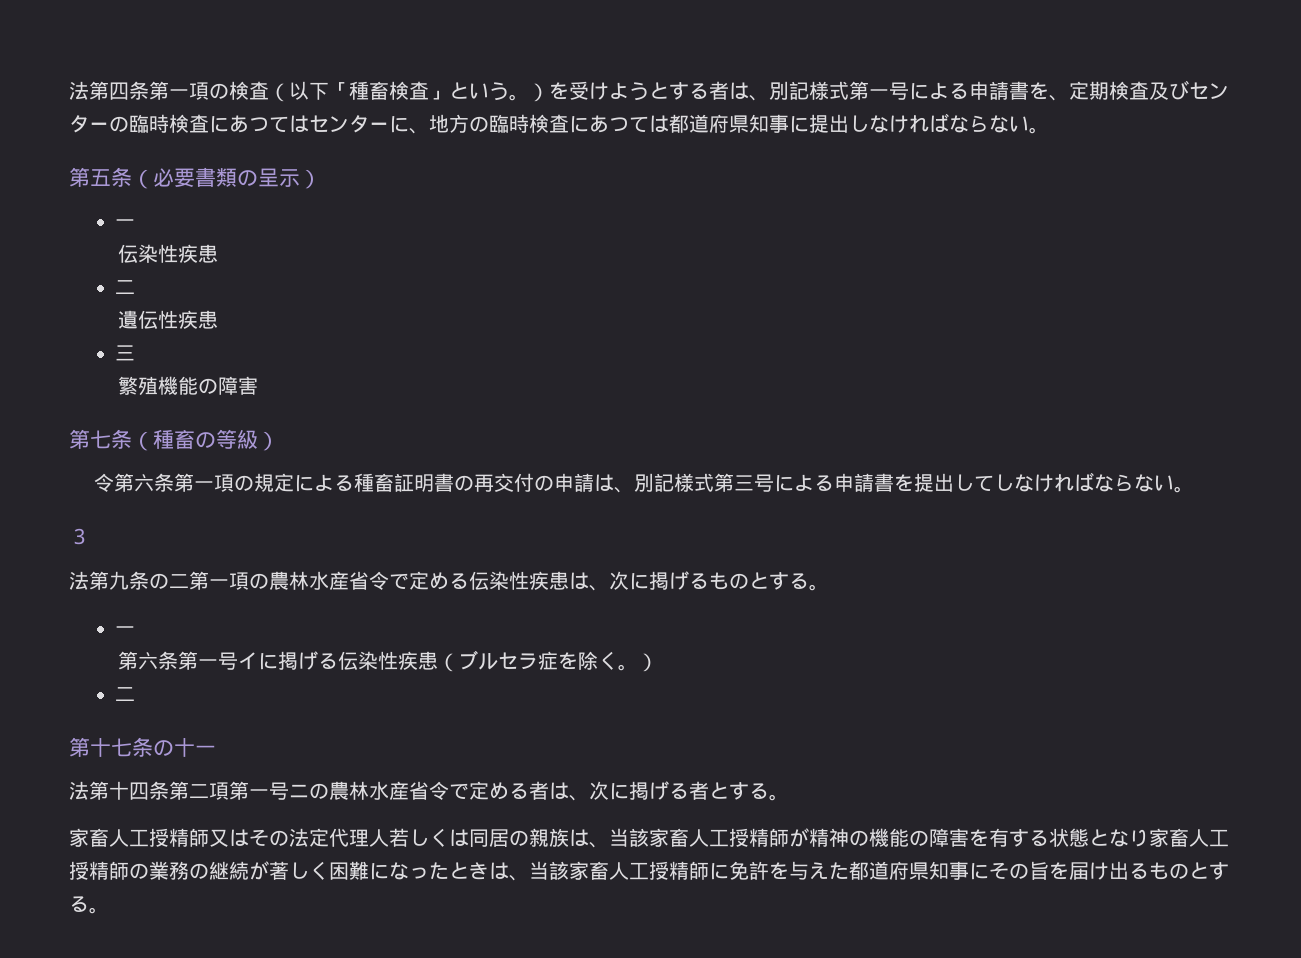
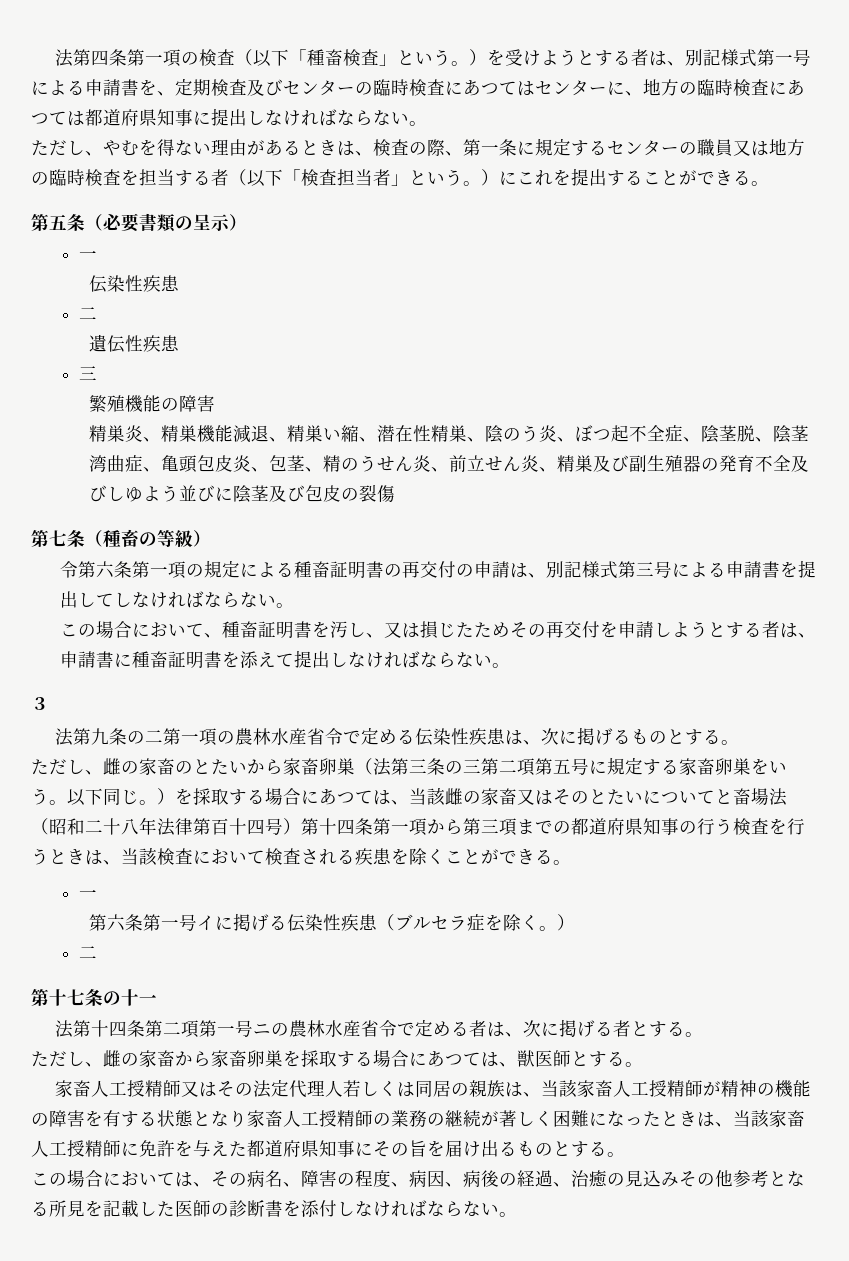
(1049, 130) none -> [31,138,805,156] [31,168,769,187] // ただし、やむを得ない理由があるときは、検査の際、第一条に規定するセンターの職員又は地方の臨時検査を担当する者（以下「検査担当者」という。）にこれを提出することができる。
(259, 385) none -> [88,425,809,443] [88,455,809,473] [88,484,395,503] // 精巣炎、精巣機能減退、精巣い縮、潜在性精巣、陰のう炎、ぼつ起不全症、陰茎脱、陰茎湾曲症、亀頭包皮炎、包茎、精のうせん炎、前立せん炎、精巣及び副生殖器の発育不全及びしゆよう並びに陰茎及び包皮の裂傷
(1194, 489) none -> [59,621,816,639] [59,650,510,669] // この場合において、種畜証明書を汚し、又は損じたためその再交付を申請しようとする者は、申請書に種畜証明書を添えて提出しなければならない。
(829, 587) none -> [31,757,787,776] [31,788,787,806] [31,817,805,836] [31,848,571,866] // ただし、雌の家畜のとたいから家畜卵巣（法第三条の三第二項第五号に規定する家畜卵巣をいう。以下同じ。）を採取する場合にあつては、当該雌の家畜又はそのとたいについてと畜場法（昭和二十八年法律第百十四号）第十四条第一項から第三項までの都道府県知事の行う検査を行うときは、当該検査において検査される疾患を除くことができる。
(789, 797) none -> [31,1050,643,1068] // ただし、雌の家畜から家畜卵巣を採取する場合にあつては、獣医師とする。
(109, 910) none -> [31,1170,805,1188] [31,1200,517,1218] // この場合においては、その病名、障害の程度、病因、病後の経過、治癒の見込みその他参考となる所見を記載した医師の診断書を添付しなければならない。

